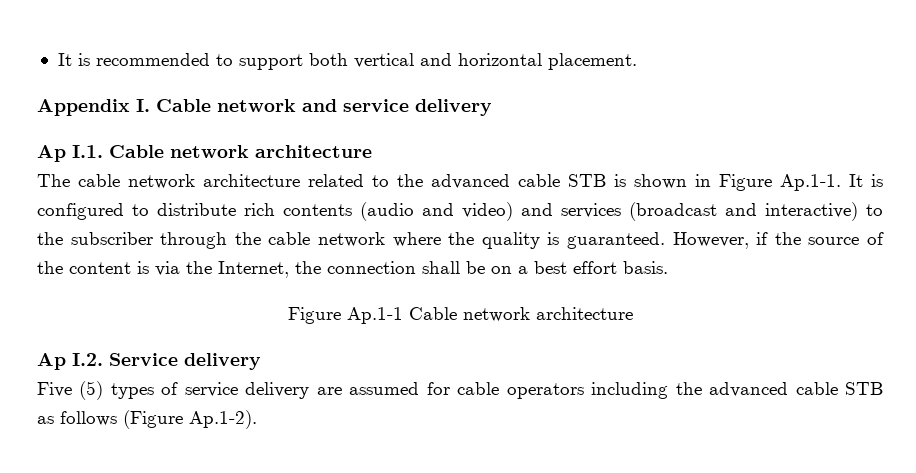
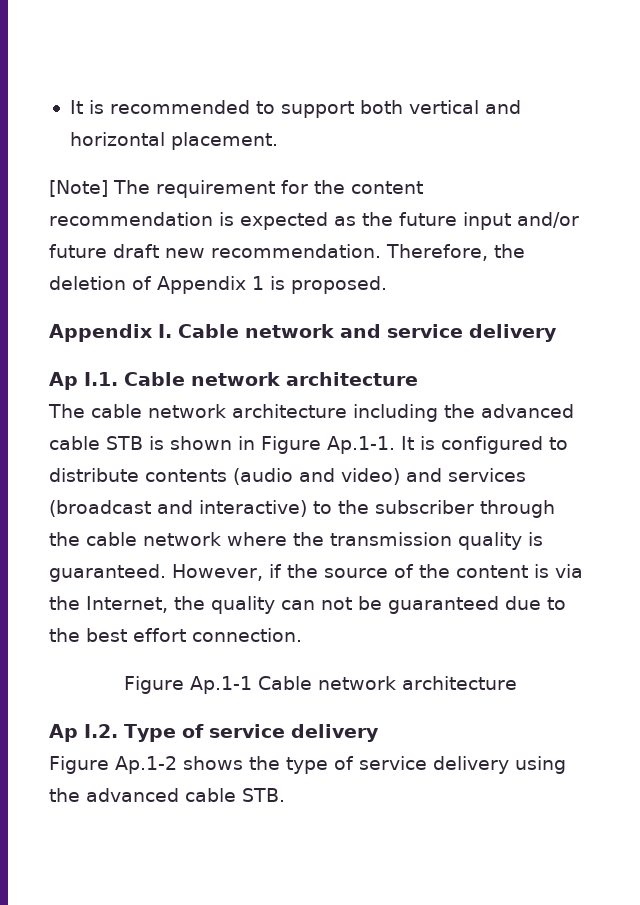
(637, 61) none -> [49,180,423,198] [49,212,579,230] [49,244,525,261] [49,276,387,294] // [Note] The requirement for the content recommendation is expected as the future input and/or future draft new recommendation. Therefore, the deletion of Appendix 1 is proposed.
[308,174,389,187] related to -> [353,404,438,422] including
[244,203,275,216] rich -> (139, 475) none
(475, 238) none -> [330,532,452,546] transmission
[327,261,528,274] connection shall be on a -> [211,596,566,614] [49,628,80,642] quality can not be guaranteed due to the
[623,261,668,274] basis. -> [192,628,302,642] connection.
[109,353,261,370] [37,381,883,400] [37,410,257,429] Service delivery // Five (5) types of service delivery are assumed for cable operators including the advanced cable STB as follows (Figure Ap.1-2). -> [124,724,379,742] [49,756,566,774] [49,788,285,802] Type of service delivery // Figure Ap.1-2 shows the type of service delivery using the advanced cable STB.

